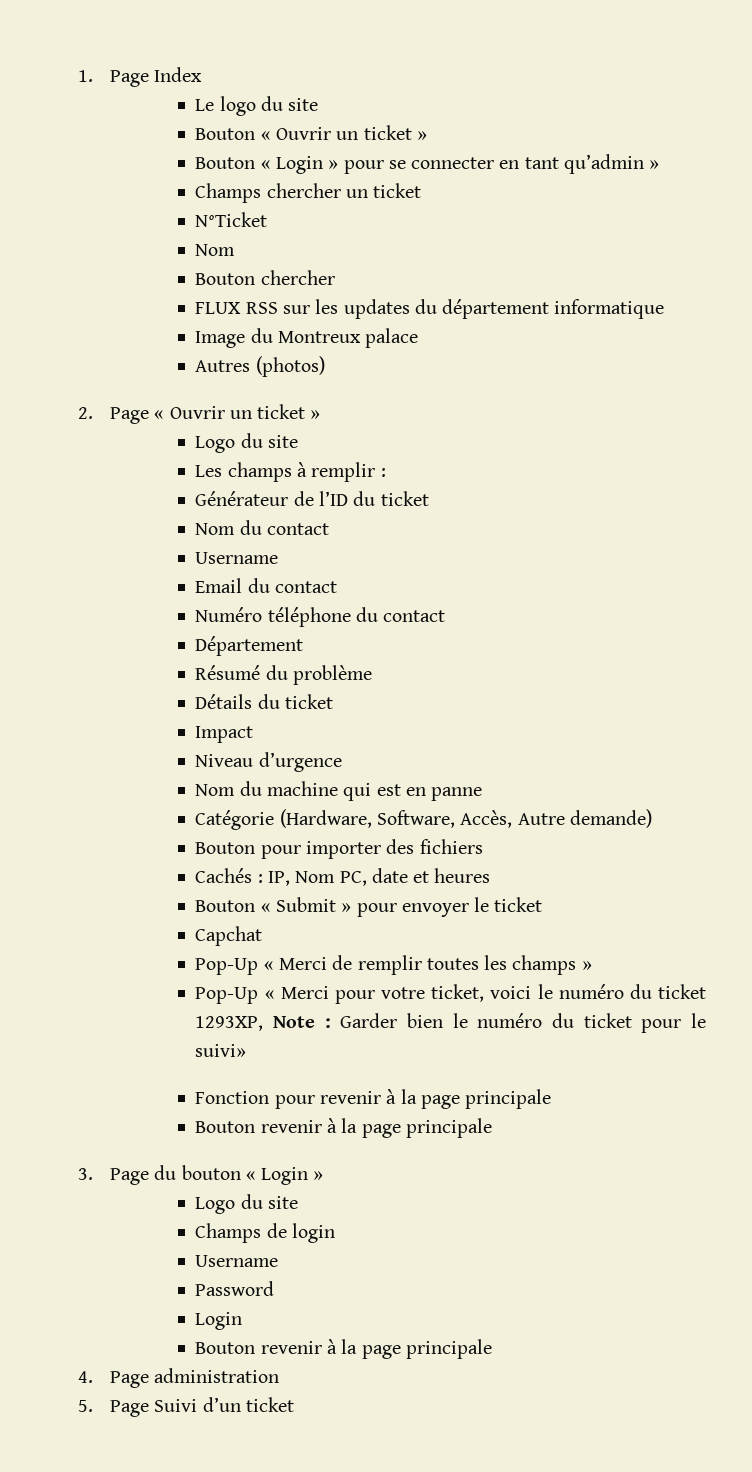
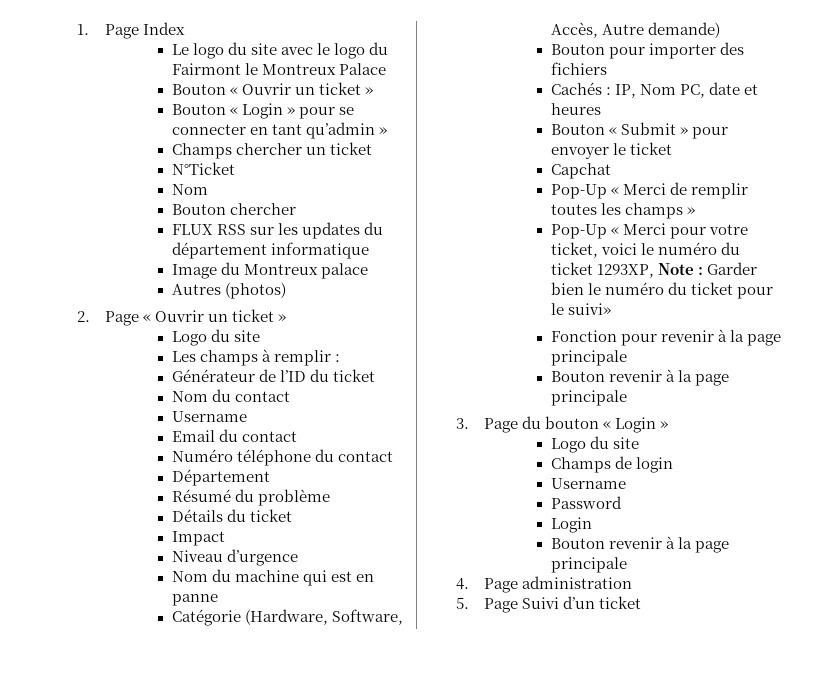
(319, 104) none -> [280,42,389,59] [171,63,386,75] avec le logo du Fairmont le Montreux Palace

